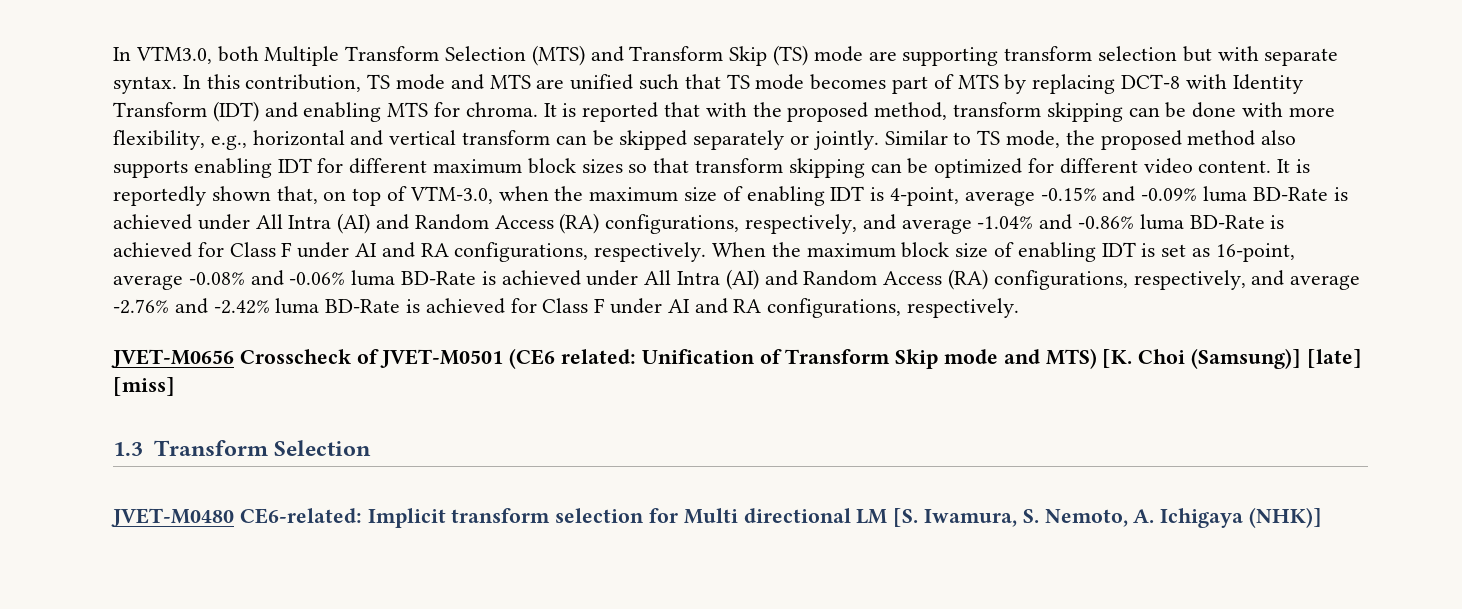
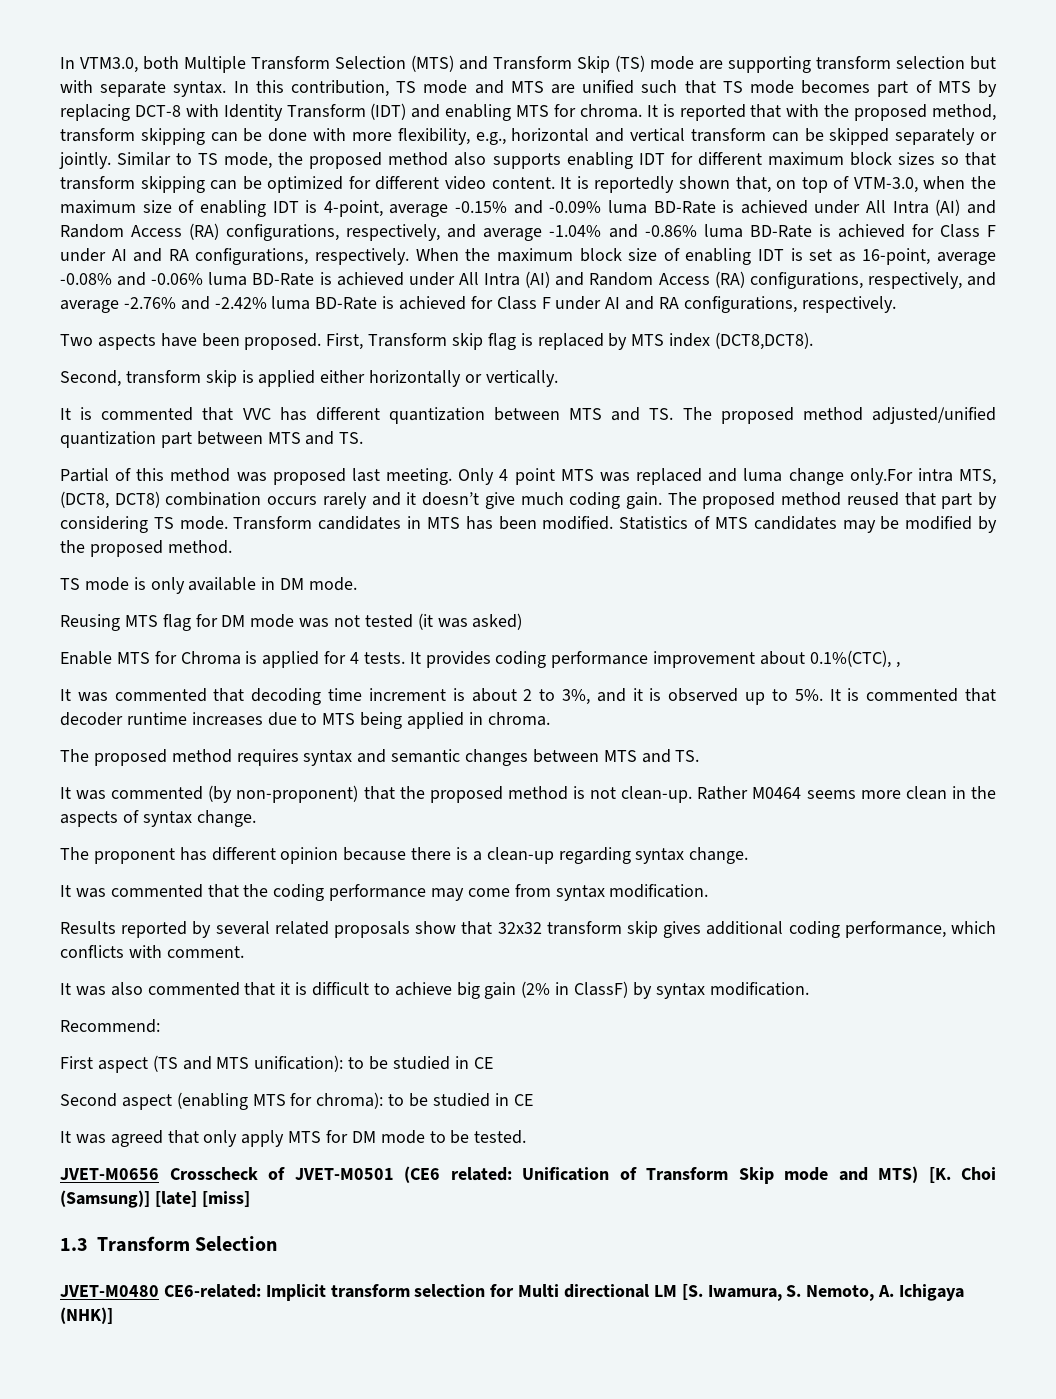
(1020, 308) none -> [60,332,814,350] [60,370,558,387] [60,407,996,424] [60,431,364,448] [60,468,996,485] [60,491,997,509] [60,516,998,533] [60,540,232,557] [60,577,358,594] [60,613,523,631] [60,650,900,668] [60,688,997,705] [60,712,550,729] [60,749,700,766] [60,785,996,803] [60,810,256,827] [60,847,749,864] [60,884,709,901] [60,921,997,938] [60,945,244,958] [60,981,809,999] [60,1019,160,1033] [60,1055,493,1073] [60,1092,533,1110] [60,1130,527,1147] // Two aspects have been proposed. First, Transform skip flag is replaced by MTS index (DCT8,DCT8). // Second, transform skip is applied either horizontally or vertically. // It is commented that VVC has different quantization between MTS and TS. The proposed method adjusted/unified quantization part between MTS and TS. // Partial of this method was proposed last meeting. Only 4 point MTS was replaced and luma change only.For intra MTS, (DCT8, DCT8) combination occurs rarely and it doesn’t give much coding gain. The proposed method reused that part by considering TS mode. Transform candidates in MTS has been modified. Statistics of MTS candidates may be modified by the proposed method. // TS mode is only available in DM mode. // Reusing MTS flag for DM mode was not tested (it was asked) // Enable MTS for Chroma is applied for 4 tests. It provides coding performance improvement about 0.1%(CTC), , // It was commented that decoding time increment is about 2 to 3%, and it is observed up to 5%. It is commented that decoder runtime increases due to MTS being applied in chroma. // The proposed method requires syntax and semantic changes between MTS and TS. // It was commented (by non-proponent) that the proposed method is not clean-up. Rather M0464 seems more clean in the aspects of syntax change. // The proponent has different opinion because there is a clean-up regarding syntax change. // It was commented that the coding performance may come from syntax modification. // Results reported by several related proposals show that 32x32 transform skip gives additional coding performance, which conflicts with comment. // It was also commented that it is difficult to achieve big gain (2% in ClassF) by syntax modification. // Recommend: // First aspect (TS and MTS unification): to be studied in CE // Second aspect (enabling MTS for chroma): to be studied in CE // It was agreed that only apply MTS for DM mode to be tested.

